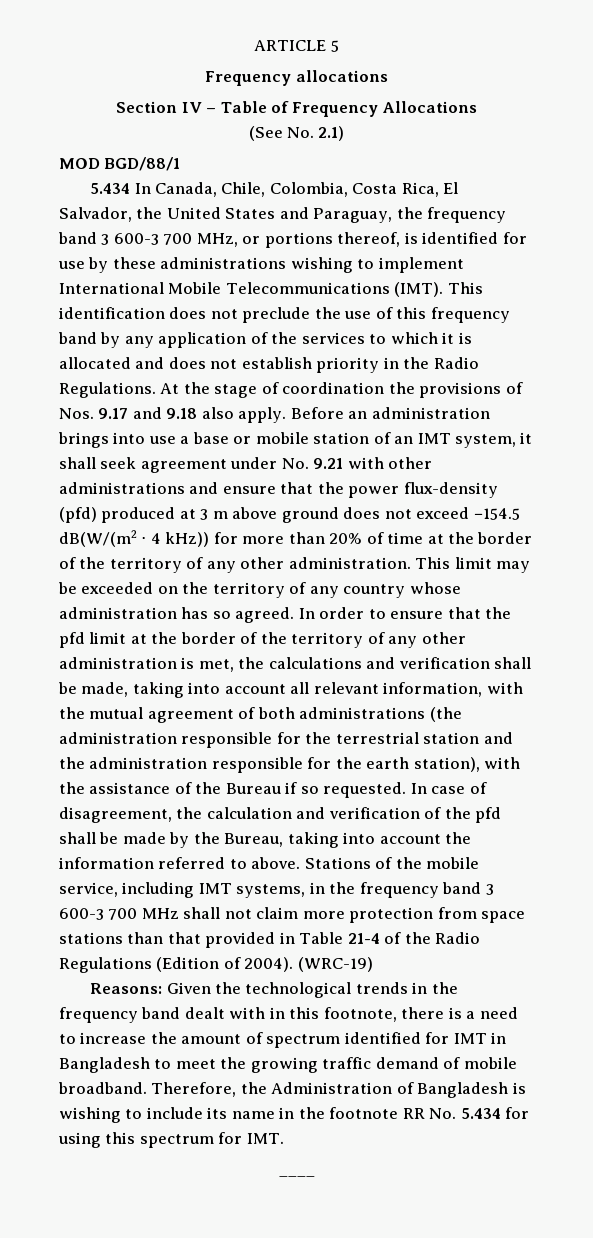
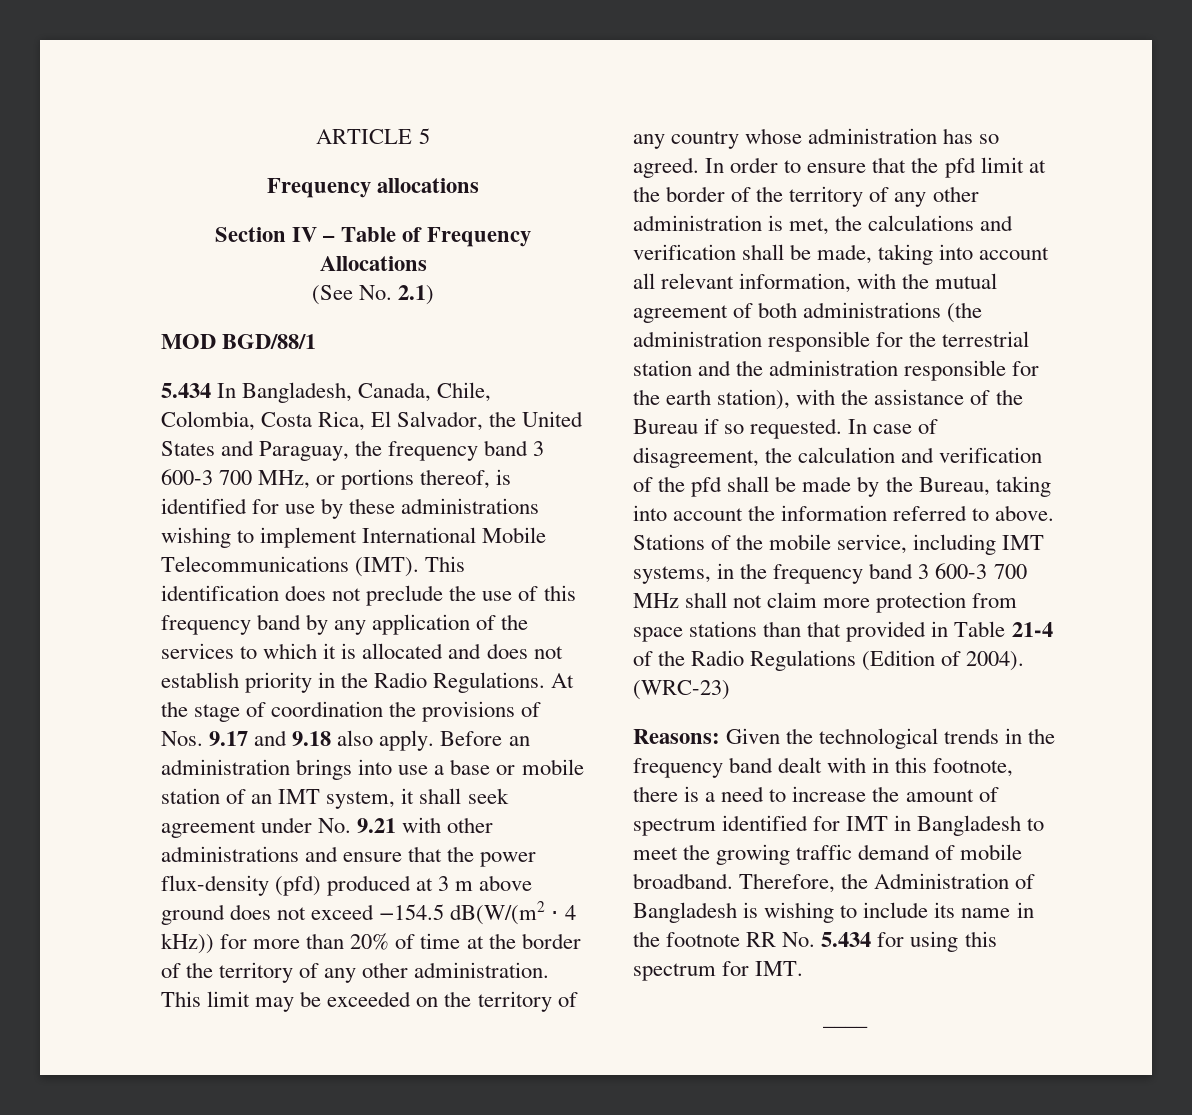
(151, 188) none -> [242,382,353,403] Bangladesh,
[297,957,373,972] (WRC-19) -> [633,680,730,700] (WRC-23)

